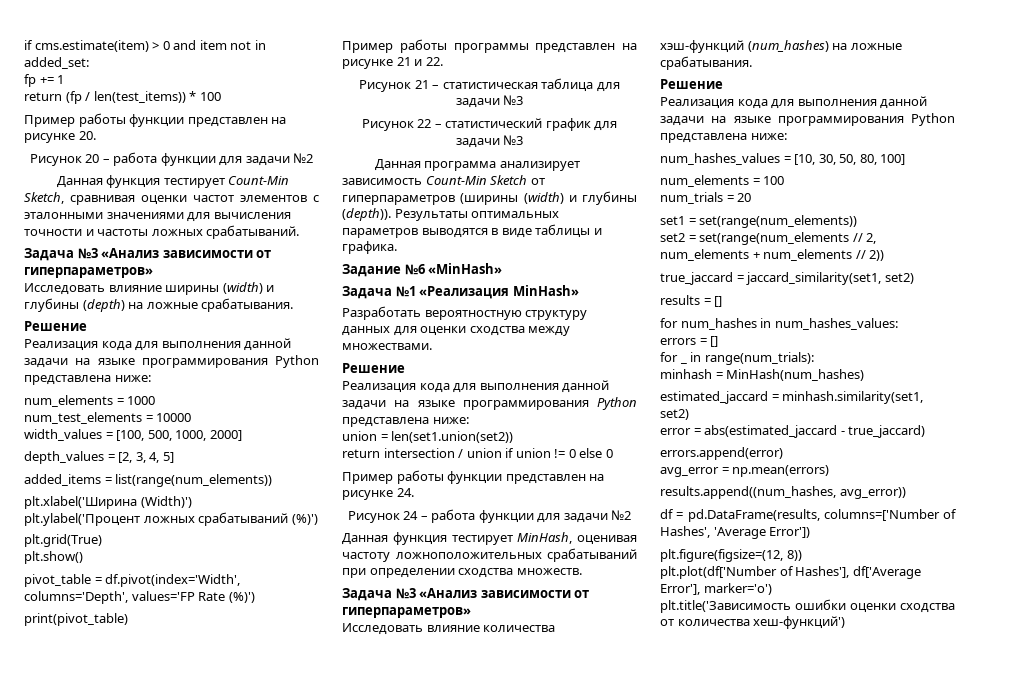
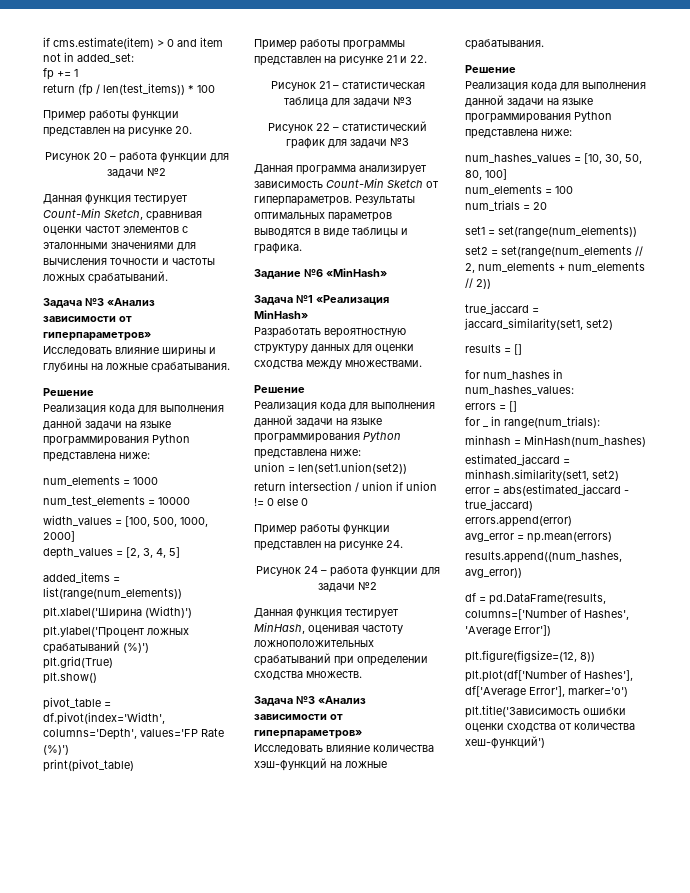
[222,282,275,294] [24,298,125,312] (width) и глубины (depth) -> [209,347,216,354] [43,362,88,372] и глубины
[342,191,637,205] [342,208,391,221] гиперпараметров (ширины (width) и глубины (depth)). -> [254,196,352,206] гиперпараметров.
[747,40,829,52] (num_hashes) -> (327, 764) none

